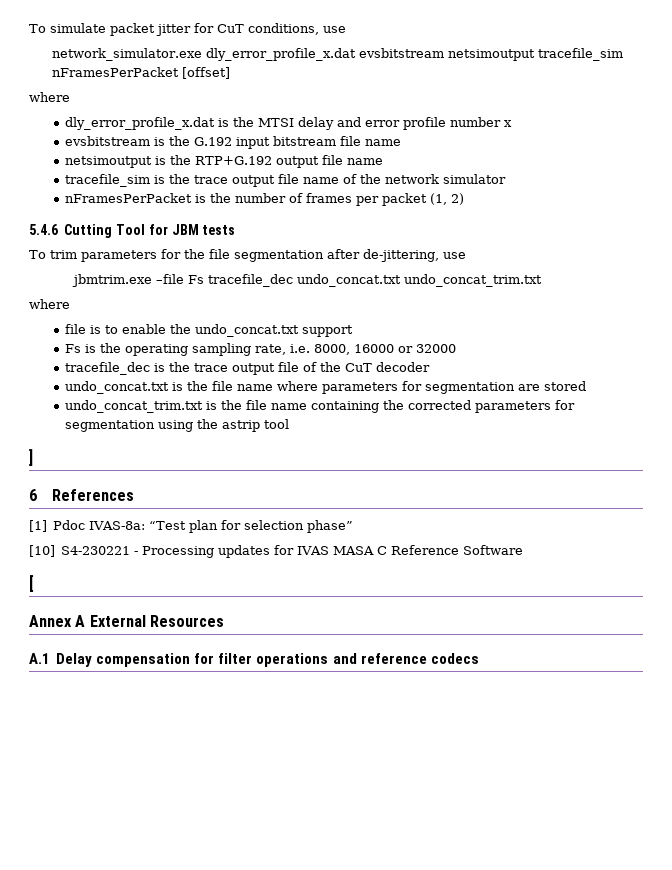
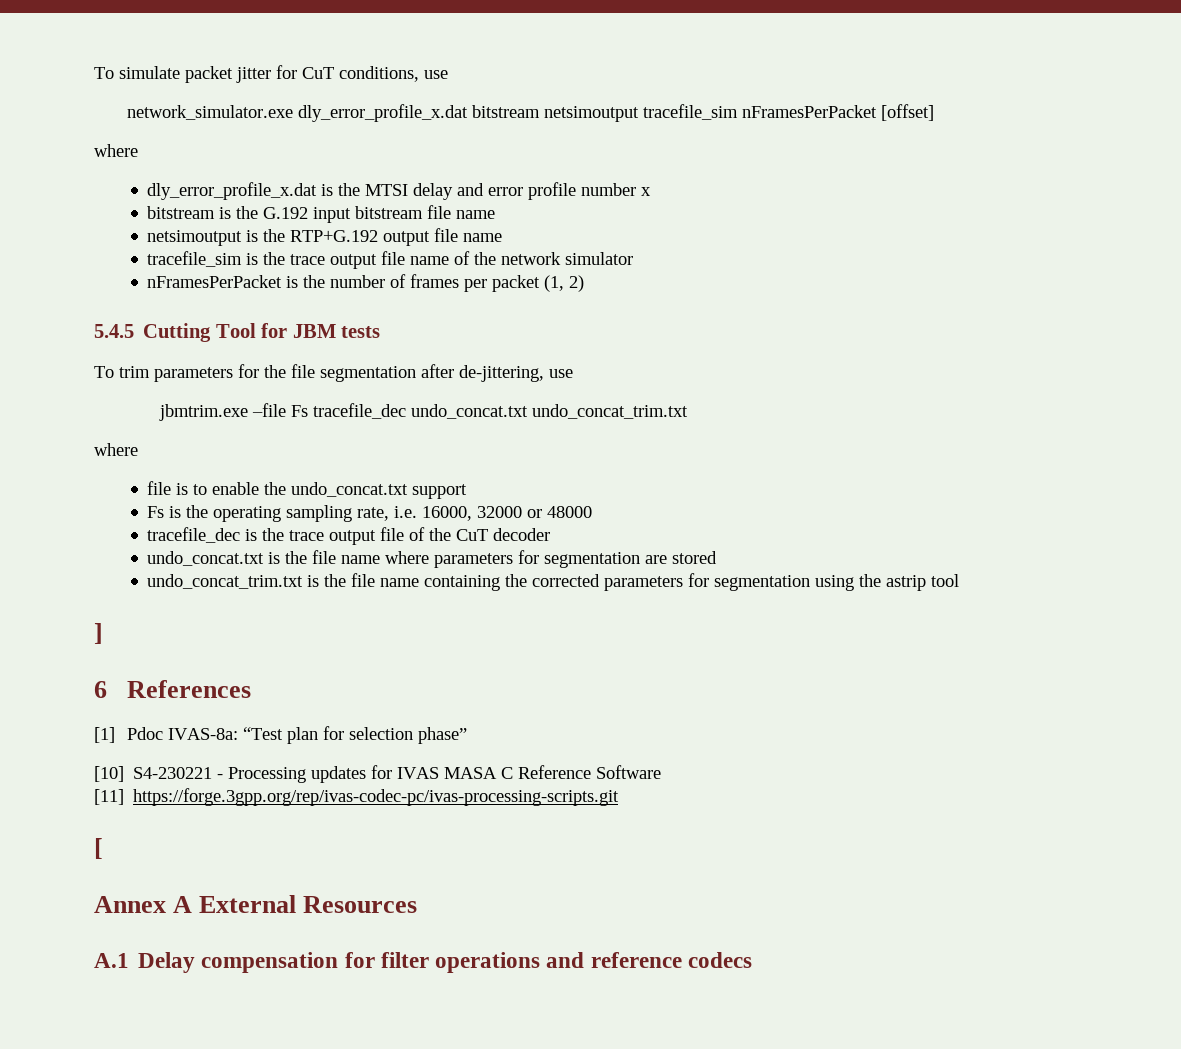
[358,48,444,58] evsbitstream -> [471,105,540,118] bitstream
[65,136,151,146] evsbitstream -> [147,206,216,219] bitstream
[29,224,58,235] 5.4.6 -> [94,324,134,338] 5.4.5
[314,344,457,355] 8000, 16000 or 32000 -> [422,506,593,521] 16000, 32000 or 48000
(524, 550) none -> [94,788,620,806] // [11] https://forge.3gpp.org/rep/ivas-codec-pc/ivas-processing-scripts.git

